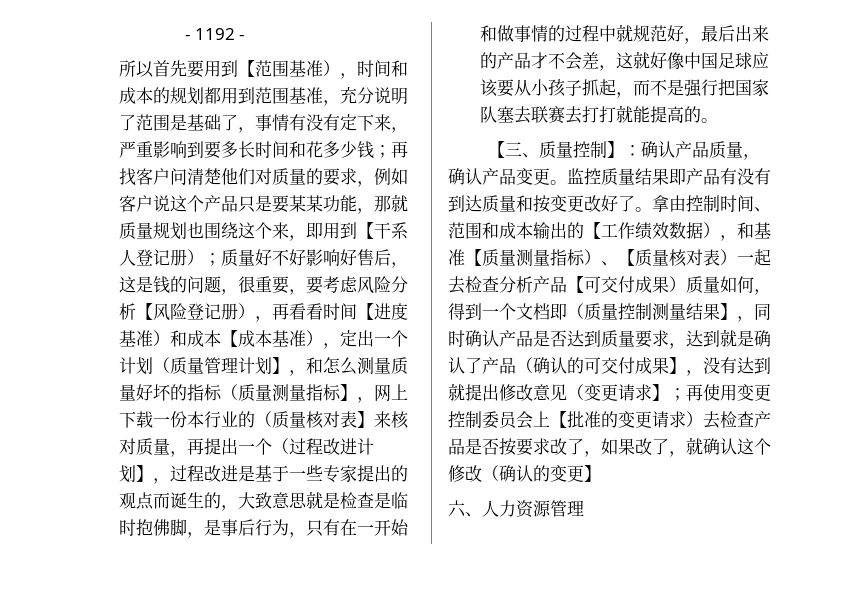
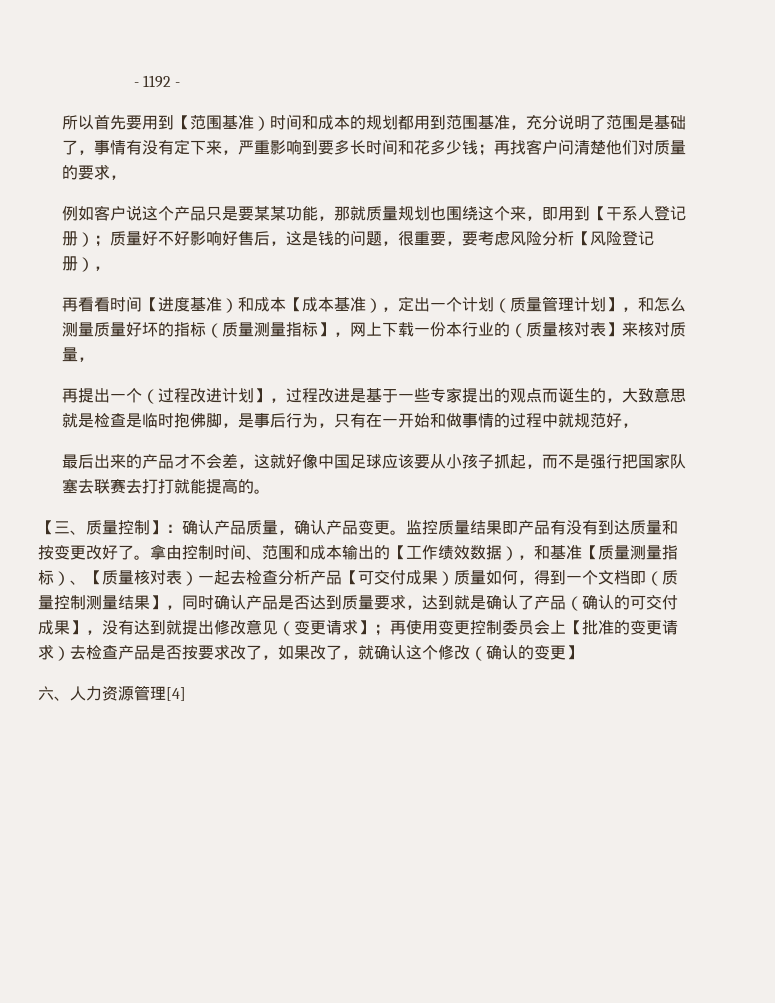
[339,73,357,79] ， -> (270, 123) none
(374, 184) none -> (126, 177) //
(272, 319) none -> (110, 268) //
(187, 454) none -> (94, 359) //
(701, 41) none -> (638, 425) //
(584, 508) none -> [166,687,186,701] [4]

